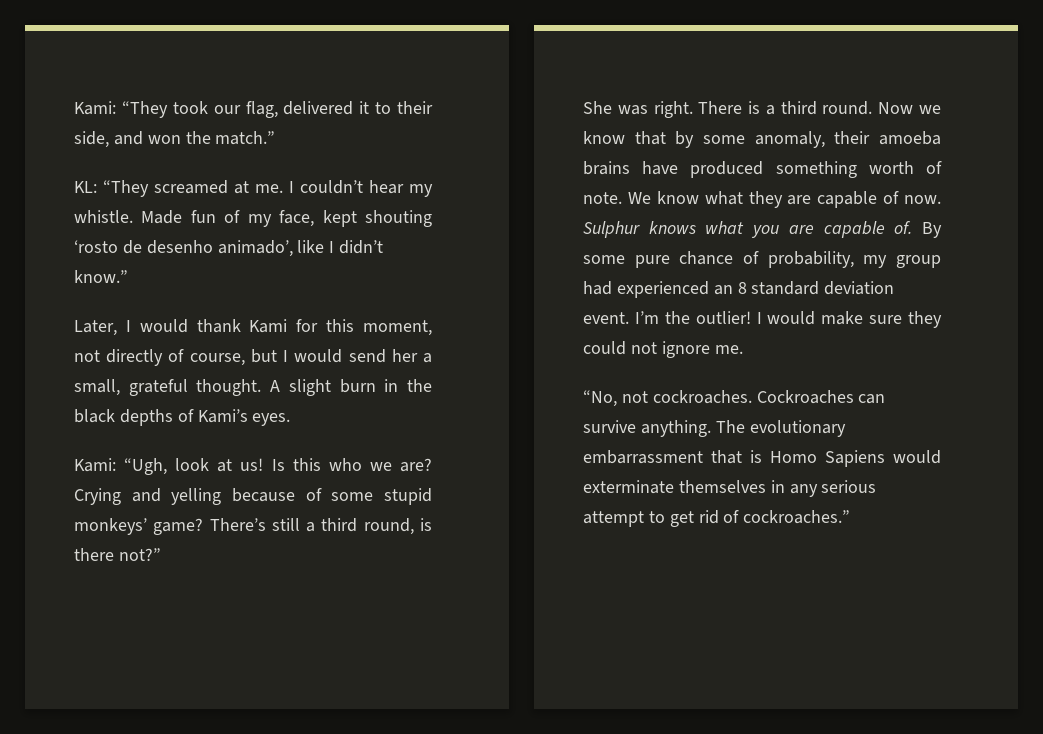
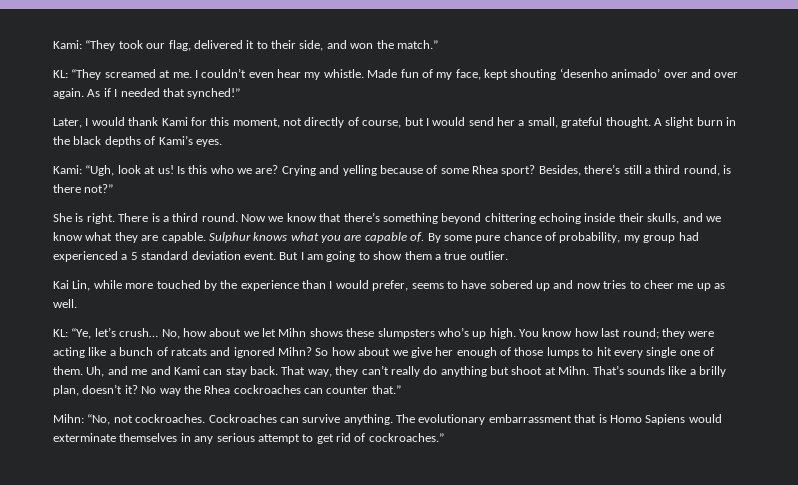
(363, 187) none -> [248,72,274,78] even
[74,240,384,257] [74,270,128,283] ‘rosto de desenho animado’, like I didn’t know.” -> [559,68,739,78] [53,88,241,99] ‘desenho animado’ over and over again. As if I needed that synched!”
[384,488,433,505] [74,518,266,535] stupid monkeys’ game? There’s -> [472,164,621,176] Rhea sport? Besides, there’s
[617,105,648,115] was -> [75,213,84,222] is
[675,131,941,148] [583,161,942,178] [583,192,651,204] by some anomaly, their amoeba brains have produced something worth of note. We -> [343,212,721,224] there’s something beyond chittering echoing inside their skulls, and we
[817,191,941,208] capable of now. -> [161,232,206,243] capable.
[713,282,747,295] an 8 -> [121,252,138,260] a 5
[634,311,942,328] [583,341,743,358] I’m the outlier! I would make sure they could not ignore me. // -> [279,251,508,262] [53,280,725,291] [53,299,77,308] [53,327,715,339] [53,347,714,358] [53,365,726,377] [53,384,401,396] [53,414,84,423] But I am going to show them a true outlier. // Kai Lin, while more touched by the experience than I would prefer, seems to have sobered up and now tries to cheer me up as well. // KL: “Ye, let’s crush… No, how about we let Mihn shows these slumpsters who’s up high. You know how last round; they were acting like a bunch of ratcats and ignored Mihn? So how about we give her enough of those lumps to hit every single one of them. Uh, and me and Kami can stay back. That way, they can’t really do anything but shoot at Mihn. That’s sounds like a brilly plan, doesn’t it? No way the Rhea cockroaches can counter that.” // Mihn:

